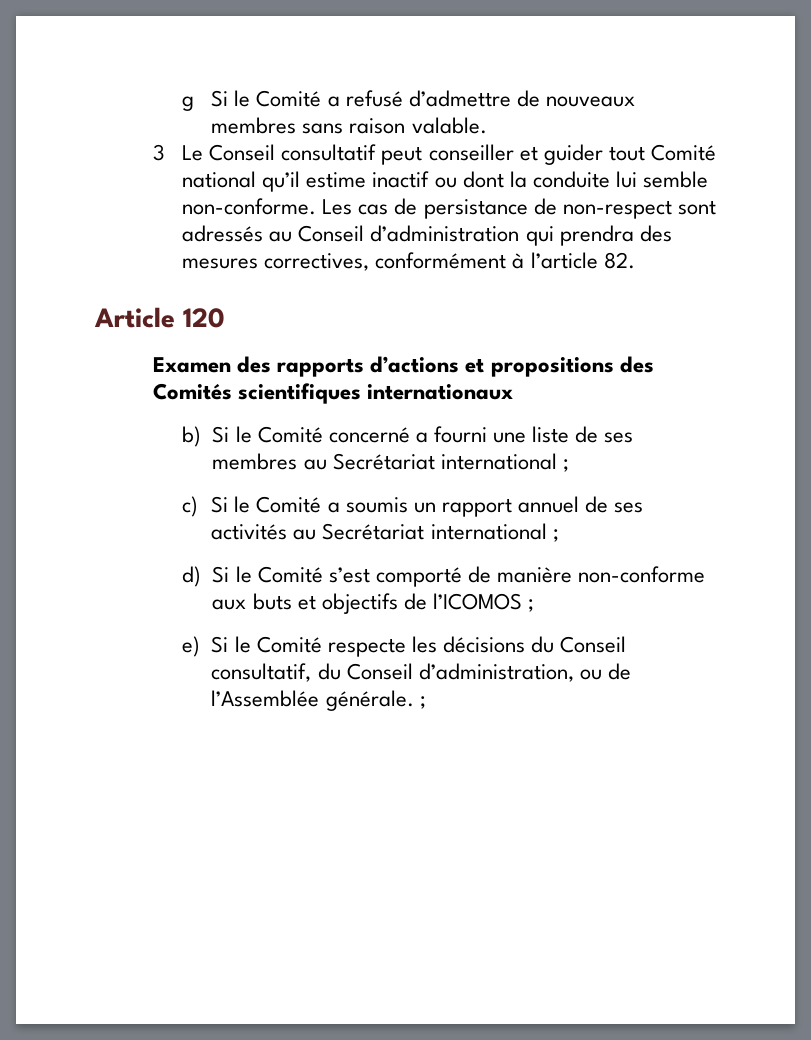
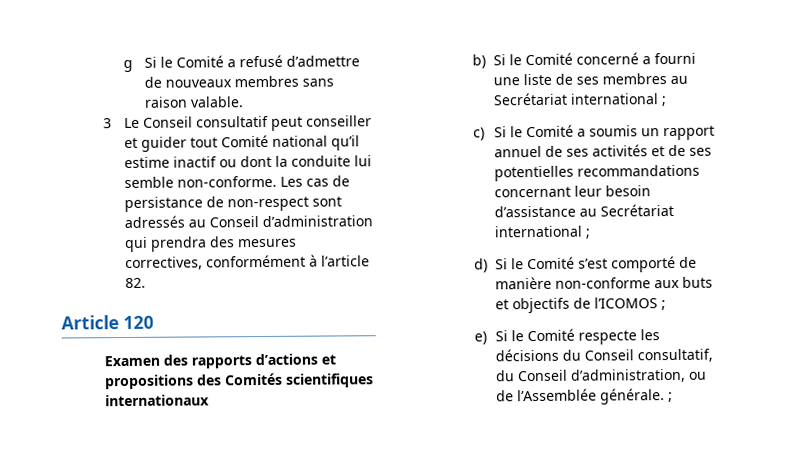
(288, 532) none -> [651,144,713,157] [494,164,701,182] [494,185,652,198] [494,205,577,218] et de ses potentielles recommandations concernant leur besoin d’assistance

